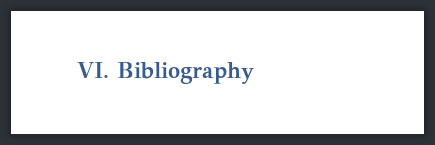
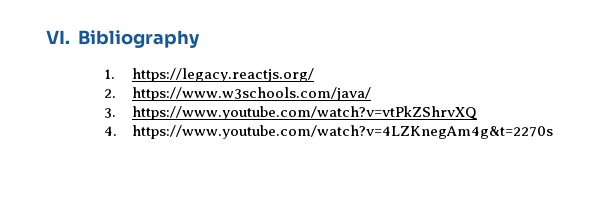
(254, 73) none -> [103,68,315,82] [103,87,372,101] [103,106,478,120] [103,125,554,139] // 1. https://legacy.reactjs.org/ // 2. https://www.w3schools.com/java/ // 3. https://www.youtube.com/watch?v=vtPkZShrvXQ // 4. https://www.youtube.com/watch?v=4LZKnegAm4g&t=2270s

